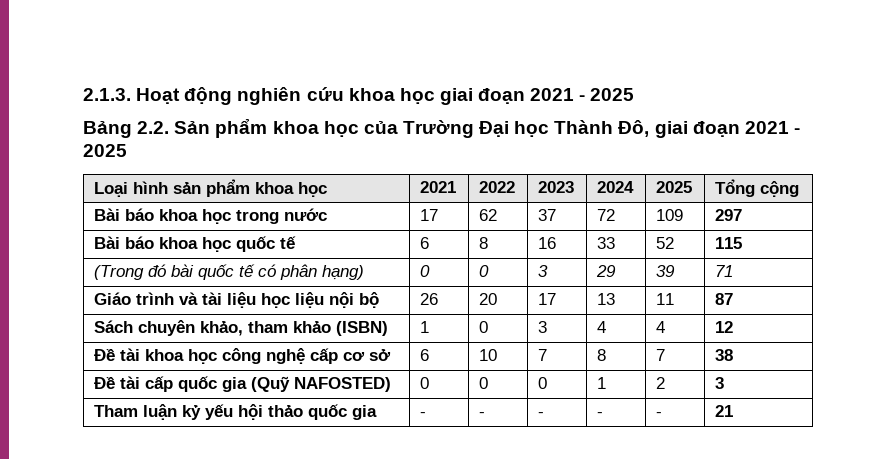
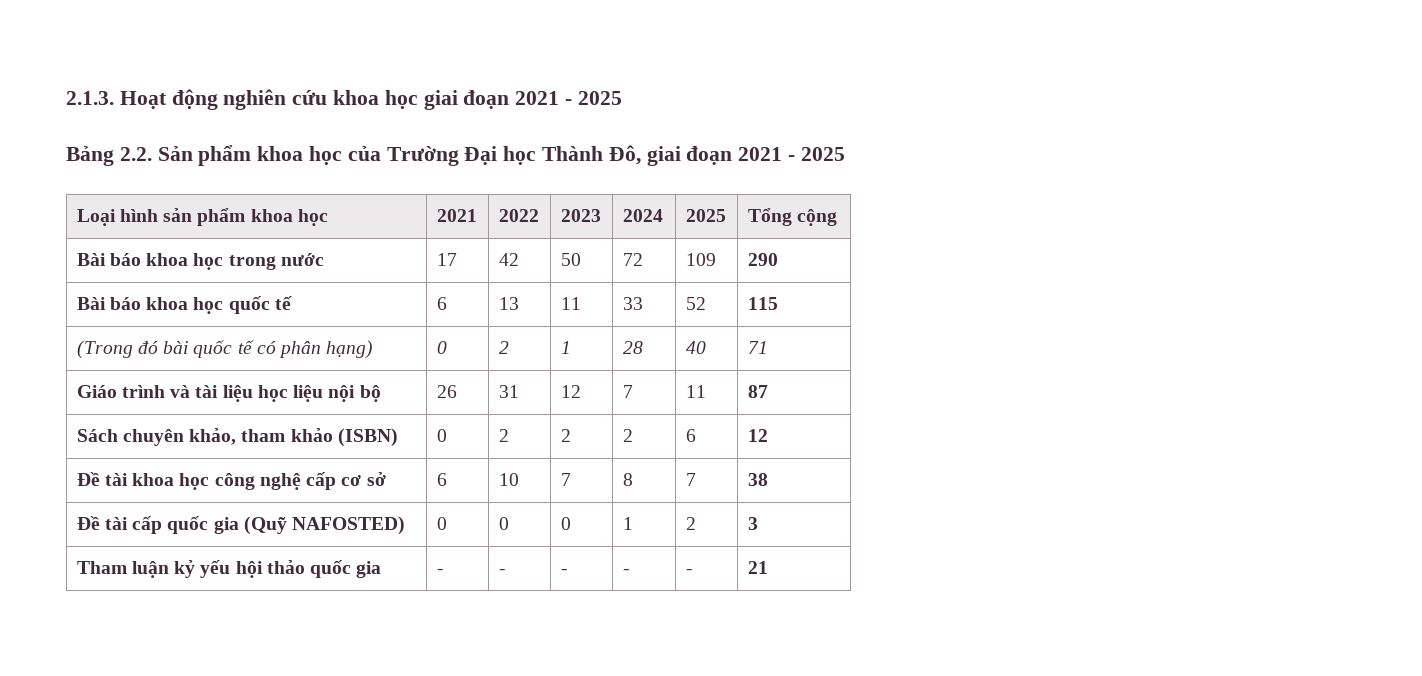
[479,209,498,221] [538,209,557,221] 62 | 37 -> [498,253,519,266] [560,253,581,266] 42 | 50
[715,209,743,221] 297 -> [747,253,778,266] 290
[479,237,489,249] [538,237,557,249] 8 | 16 -> [498,297,519,310] [560,297,581,310] 13 | 11
[479,265,490,277] [538,265,549,277] [596,265,617,277] [656,265,676,277] 0 | 3 | 29 | 39 -> [498,341,509,354] [560,341,571,354] [622,341,643,354] [685,341,706,354] 2 | 1 | 28 | 40
[479,293,498,305] [538,293,557,305] [597,293,616,305] 20 | 17 | 13 -> [498,385,519,398] [560,385,581,398] [622,385,633,398] 31 | 12 | 7
[420,321,430,333] [479,321,489,333] [538,321,548,333] [597,321,607,333] [656,321,666,333] | 1 | 0 | 3 | 4 | 4 -> [436,429,447,442] [498,429,509,442] [560,429,571,442] [622,429,633,442] [685,429,696,442] | 0 | 2 | 2 | 2 | 6

